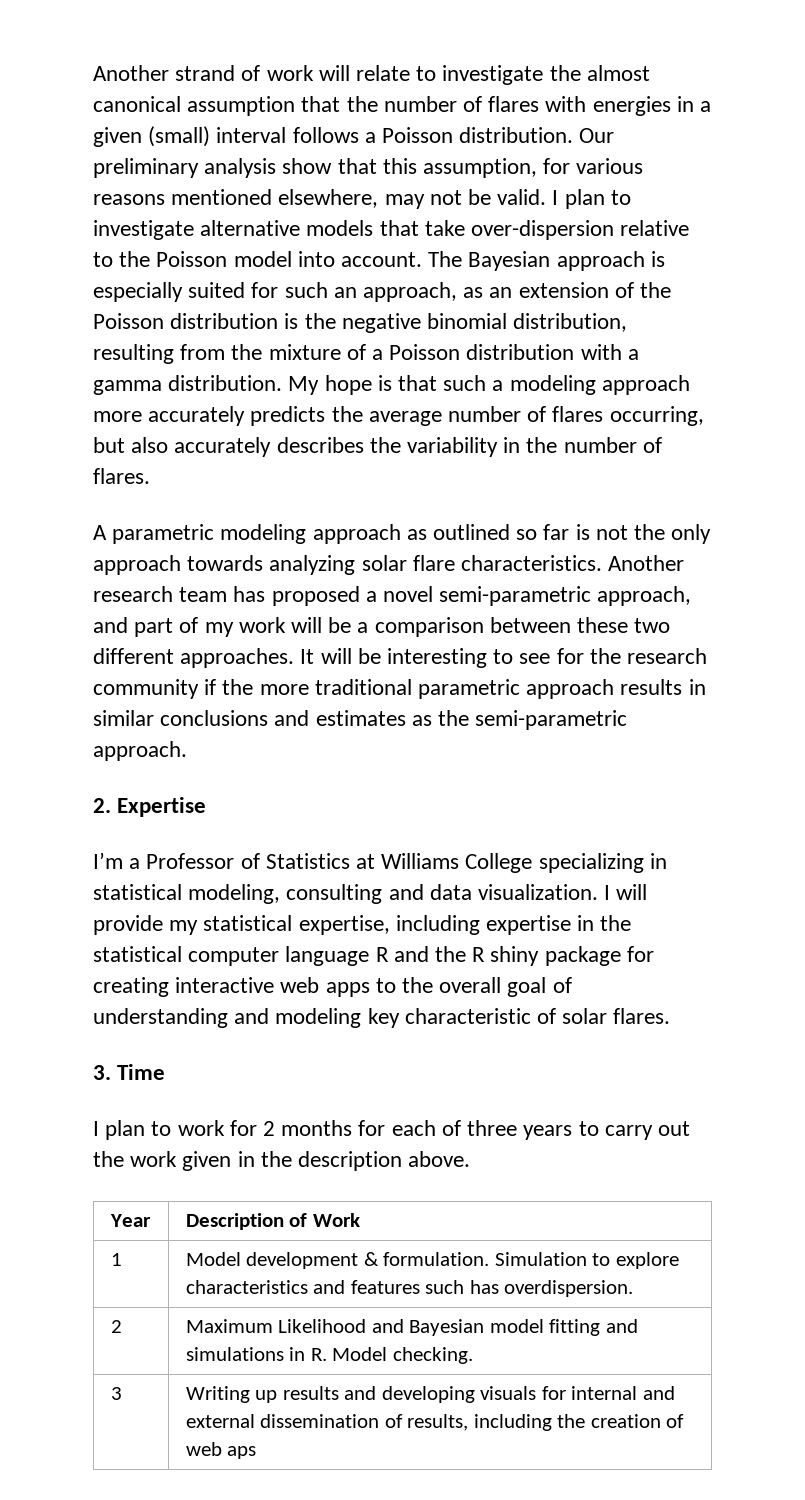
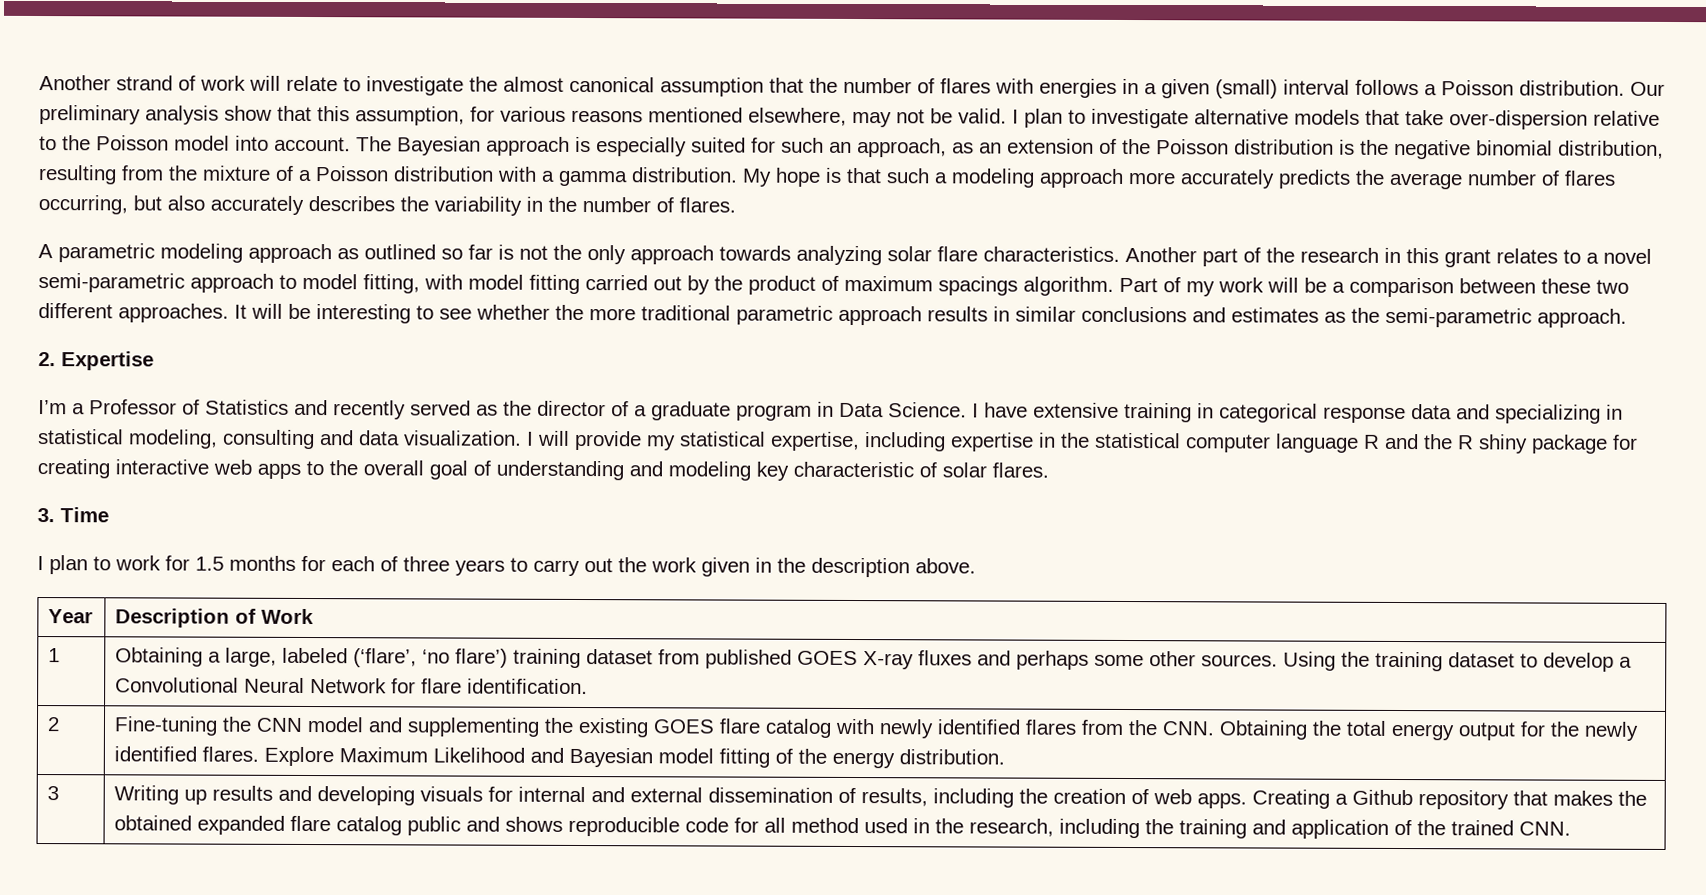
[93,586,692,606] [93,617,174,637] research team has proposed a novel semi-parametric approach, and part -> [1202,247,1652,268] [38,273,1158,296] part of the research in this grant relates to a novel semi-parametric approach to model fitting, with model fitting carried out by the product of maximum spacings algorithm. Part
[556,648,708,664] [93,679,217,699] for the research community if -> [476,304,550,320] whether
[356,853,533,873] at Williams College -> [294,399,1490,424] and recently served as the director of a graduate program in Data Science. I have extensive training in categorical response data and
[263,1121,276,1136] 2 -> [195,556,224,571] 1.5
[185,1252,679,1269] [185,1280,634,1297] [110,1320,122,1333] Model development & formulation. Simulation to explore characteristics and features such has overdispersion. // 2 | -> [115,647,1633,672] [115,677,589,695] [47,717,61,732] [114,716,1639,741] [114,746,335,767] Obtaining a large, labeled (‘flare’, ‘no flare’) training dataset from published GOES X-ray fluxes and perhaps some other sources. Using the training dataset to develop a Convolutional Neural Network for flare identification. // 2 | Fine-tuning the CNN model and supplementing the existing GOES flare catalog with newly identified flares from the CNN. Obtaining the total energy output for the newly identified flares. Explore
[605,1319,638,1333] [185,1347,473,1364] and simulations in R. Model checking. -> [775,748,1006,769] of the energy distribution.
[227,1446,257,1459] aps -> [1197,789,1648,810] [114,815,1572,839] apps. Creating a Github repository that makes the obtained expanded flare catalog public and shows reproducible code for all method used in the research, including the training and application of the trained CNN.

